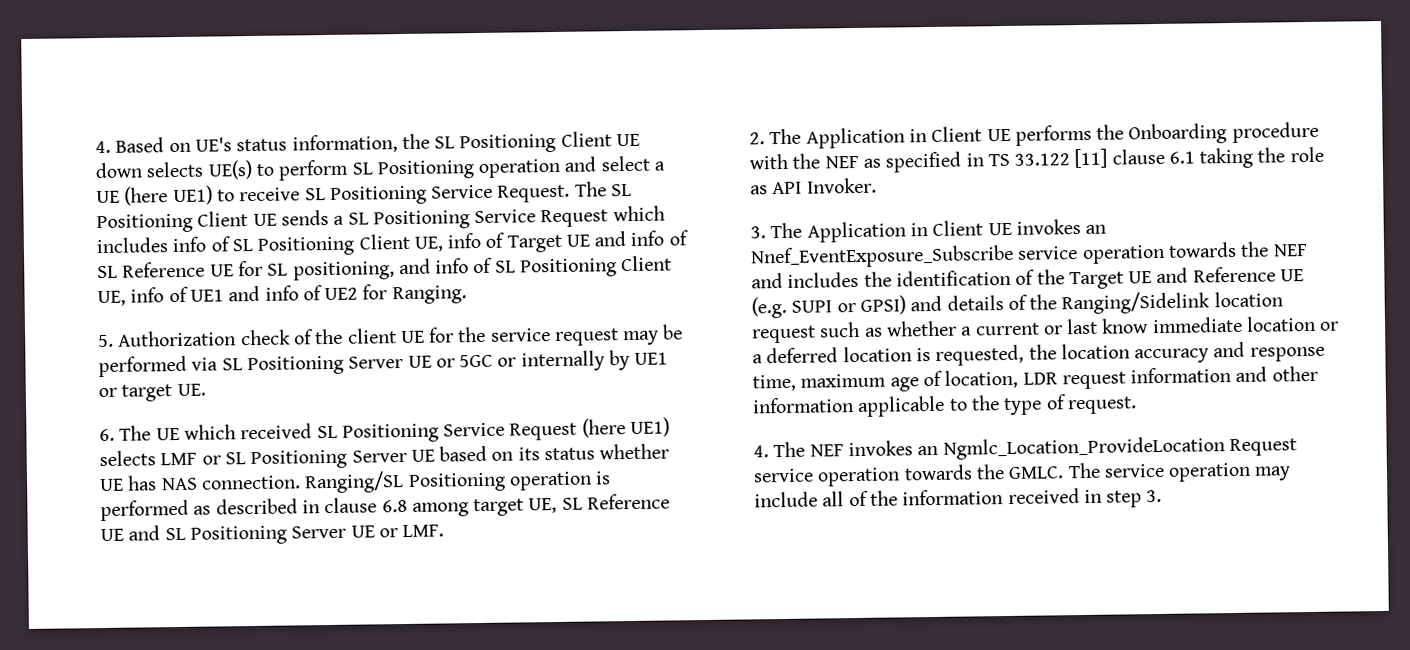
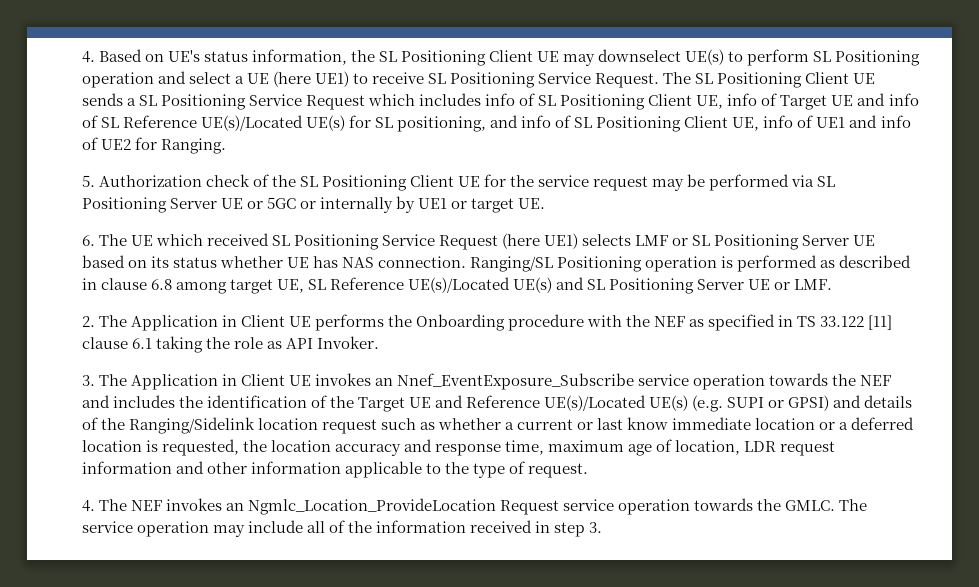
[95,161,204,179] down selects -> [563,49,682,66] may downselect
[209,264,234,277] UE -> [200,115,345,131] UE(s)/Located UE(s)
[347,328,397,344] client -> [299,175,454,191] SL Positioning Client
[100,528,125,542] UE -> [407,277,553,293] UE(s)/Located UE(s)
[1279,269,1304,282] UE -> [544,395,689,411] UE(s)/Located UE(s)

